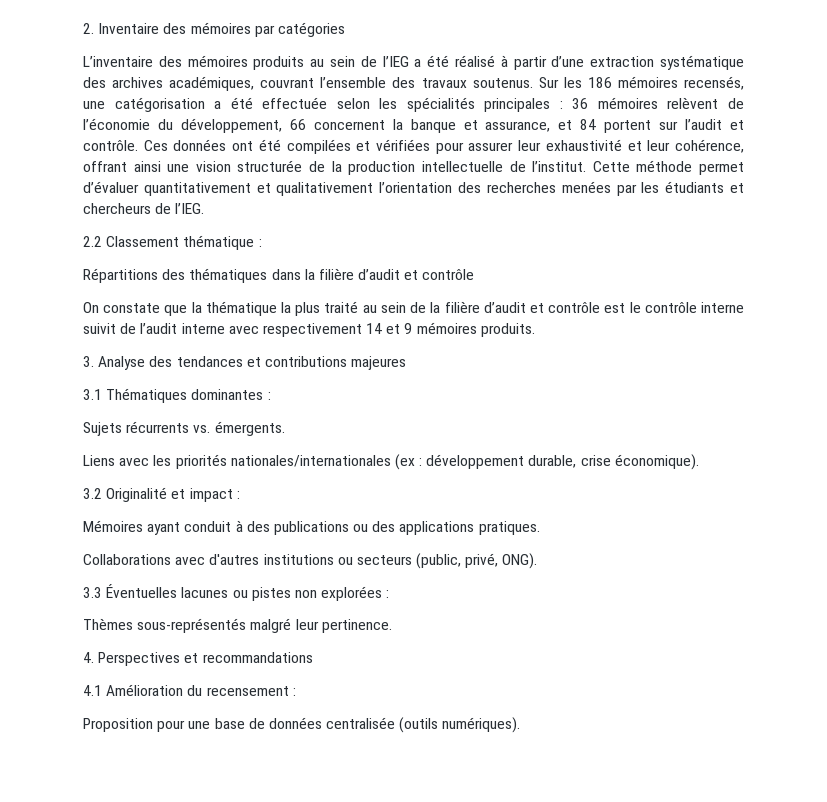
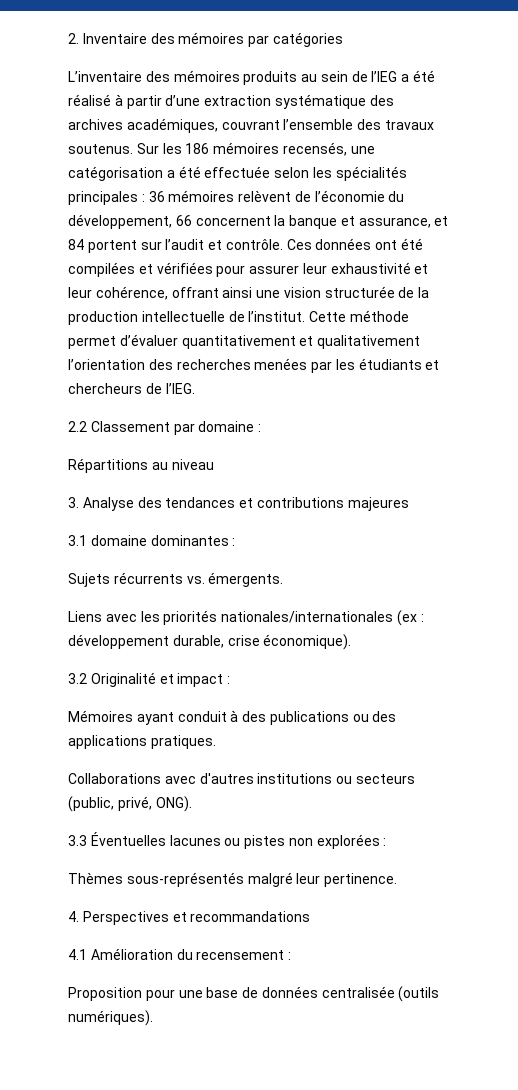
[183,235,255,250] thématique -> [173,421,255,435] par domaine
[162,268,475,283] [83,301,745,316] [83,322,535,337] des thématiques dans la filière d’audit et contrôle // On constate que la thématique la plus traité au sein de la filière d’audit et contrôle est le contrôle interne suivit de l’audit interne avec respectivement 14 et 9 mémoires produits. -> [151,459,214,470] au niveau
[106,388,188,403] Thématiques -> [90,535,147,546] domaine

